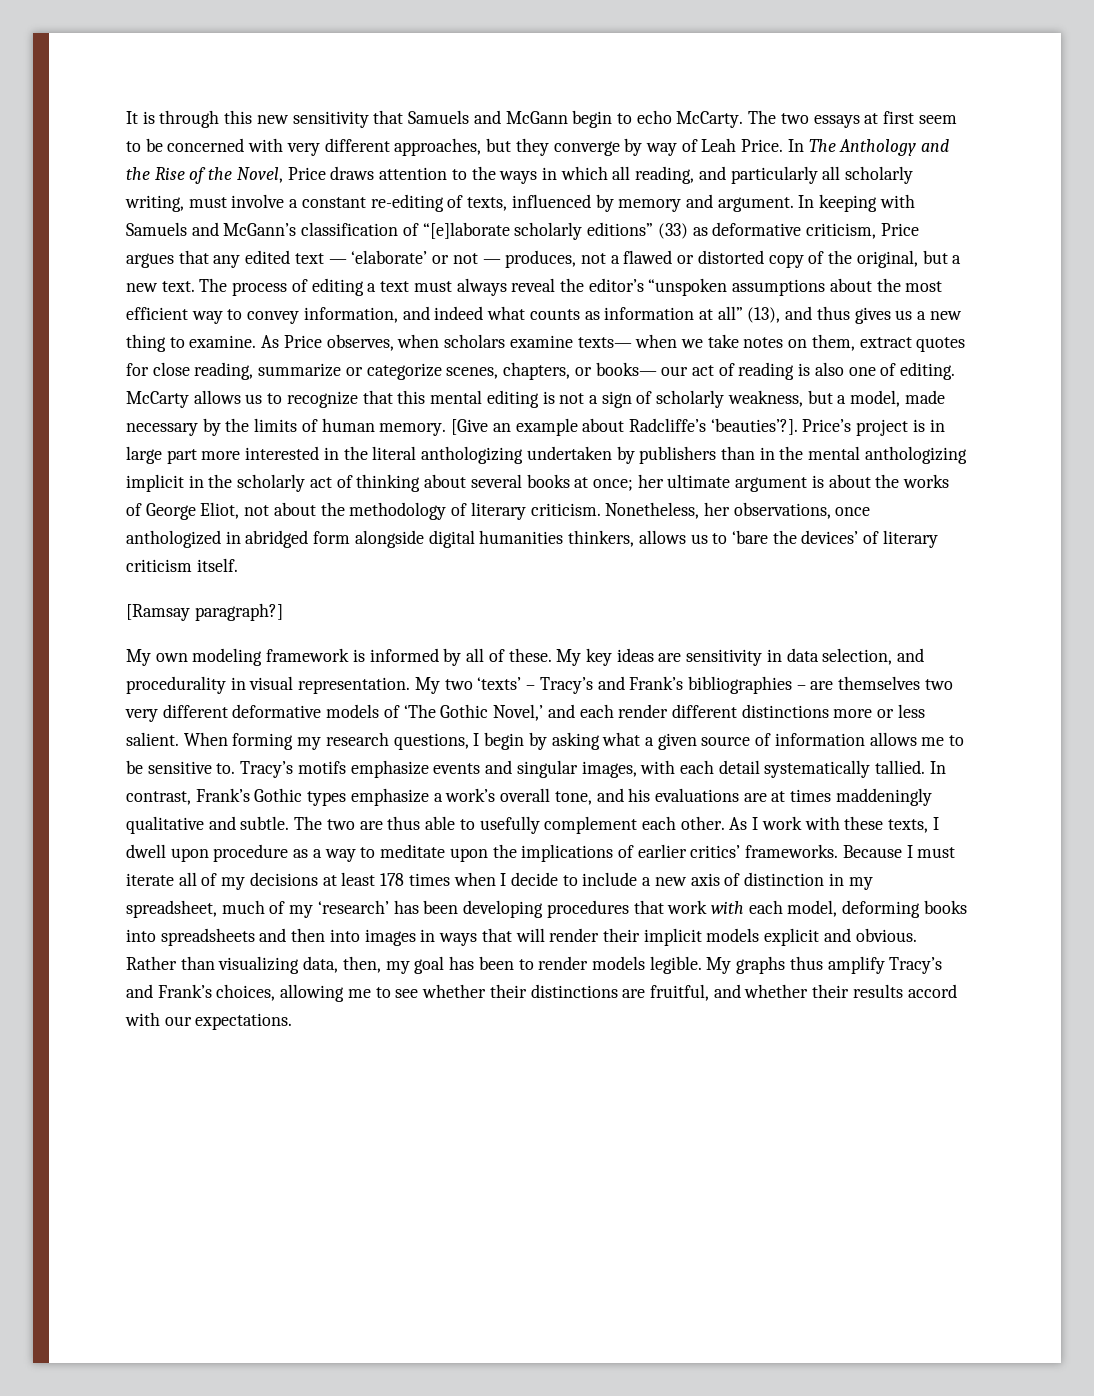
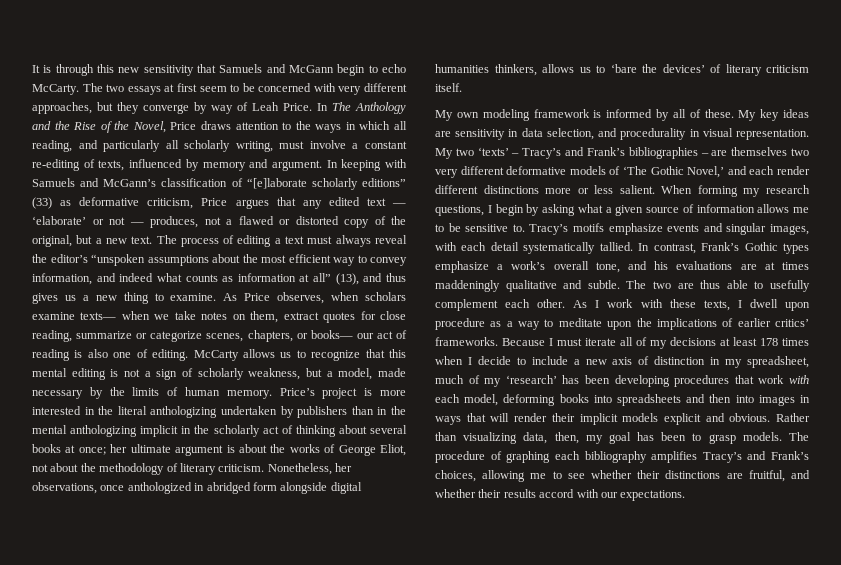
[451,418,945,436] [126,446,197,464] [Give an example about Radcliffe’s ‘beauties’?]. Price’s project is in large part -> [279,388,373,399] Price’s project is
[126,603,283,621] // [Ramsay paragraph?] -> (462, 87) none
[538,956,885,974] render models legible. My graphs thus amplify -> [708,432,809,444] [435,451,698,463] grasp models. The procedure of graphing each bibliography amplifies

